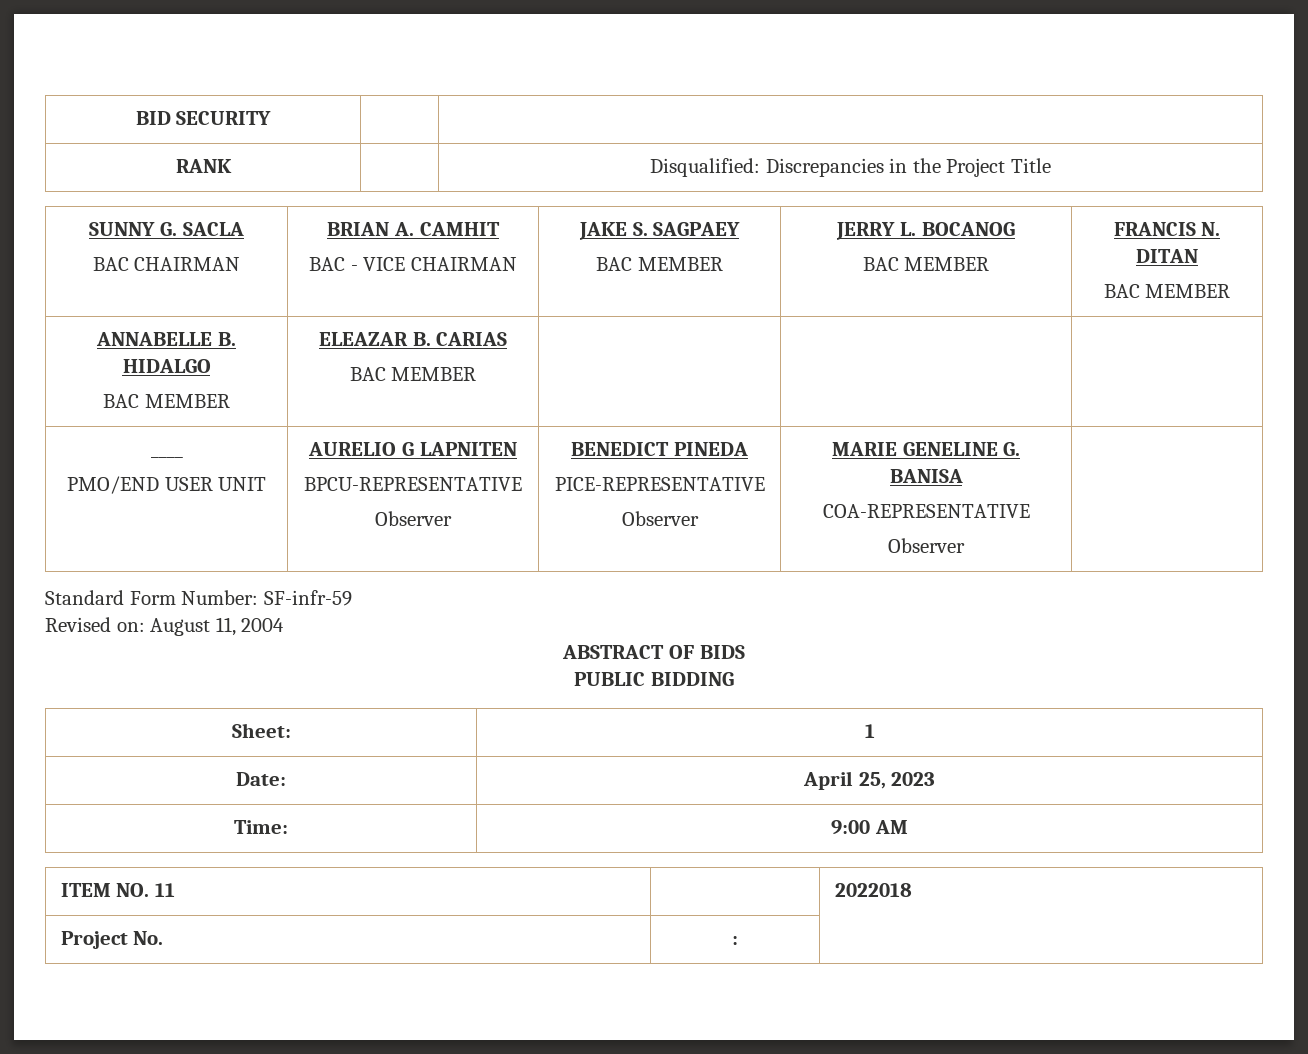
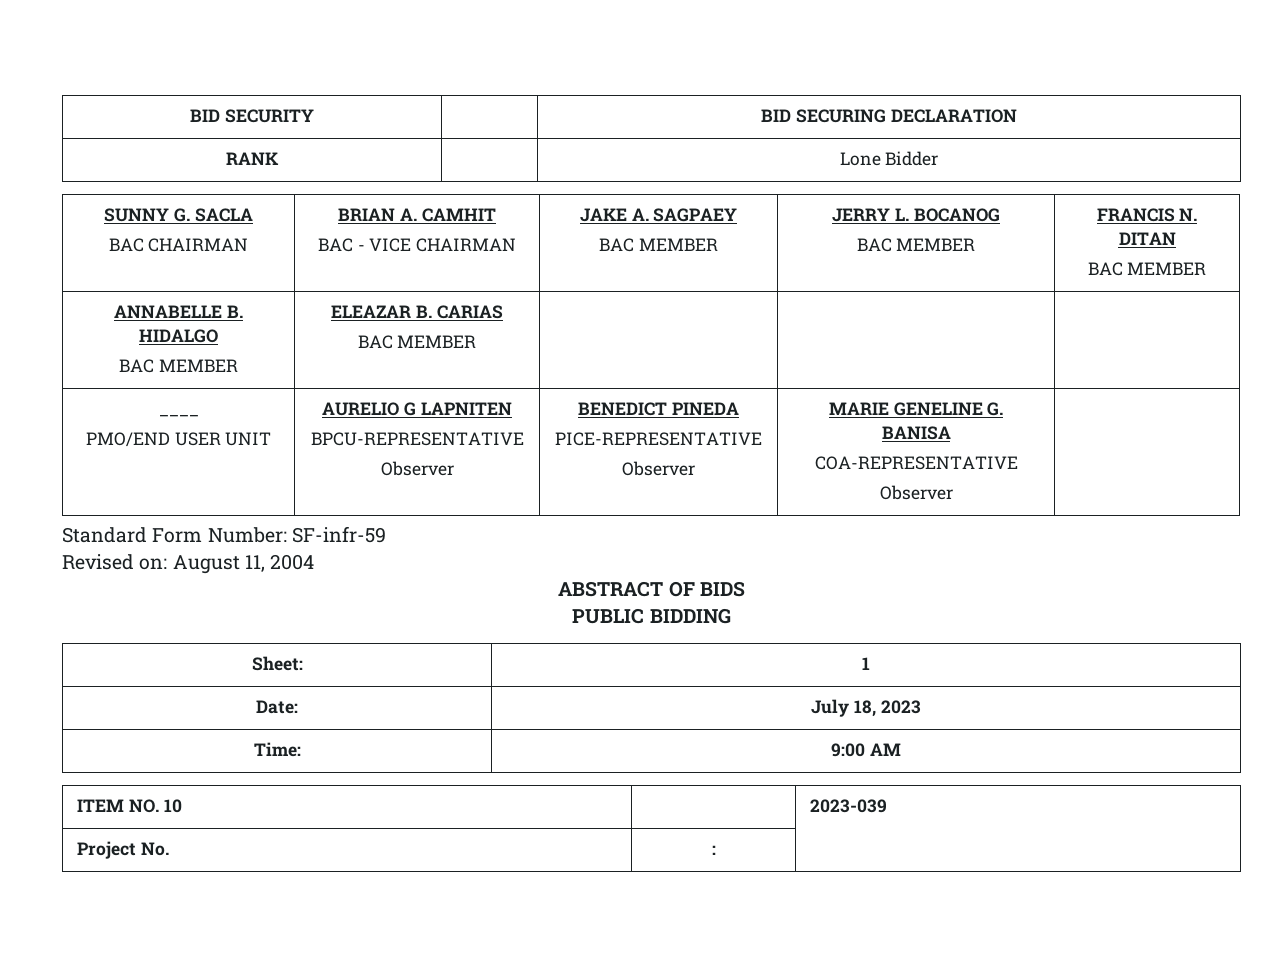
[175,159,232,173] [650,158,1051,177] // RANK | | Disqualified: Discrepancies in the Project Title -> [761,109,1017,123] [226,152,279,165] [839,151,939,166] BID SECURING DECLARATION // RANK | | Lone Bidder
[632,222,648,236] S. -> [631,208,649,221] A.
[802,771,886,790] April 25, -> [811,699,876,717] July 18,
[154,883,175,897] [834,883,912,897] 11 | | 2022018 -> [163,799,182,813] [810,799,888,813] 10 | | 2023-039

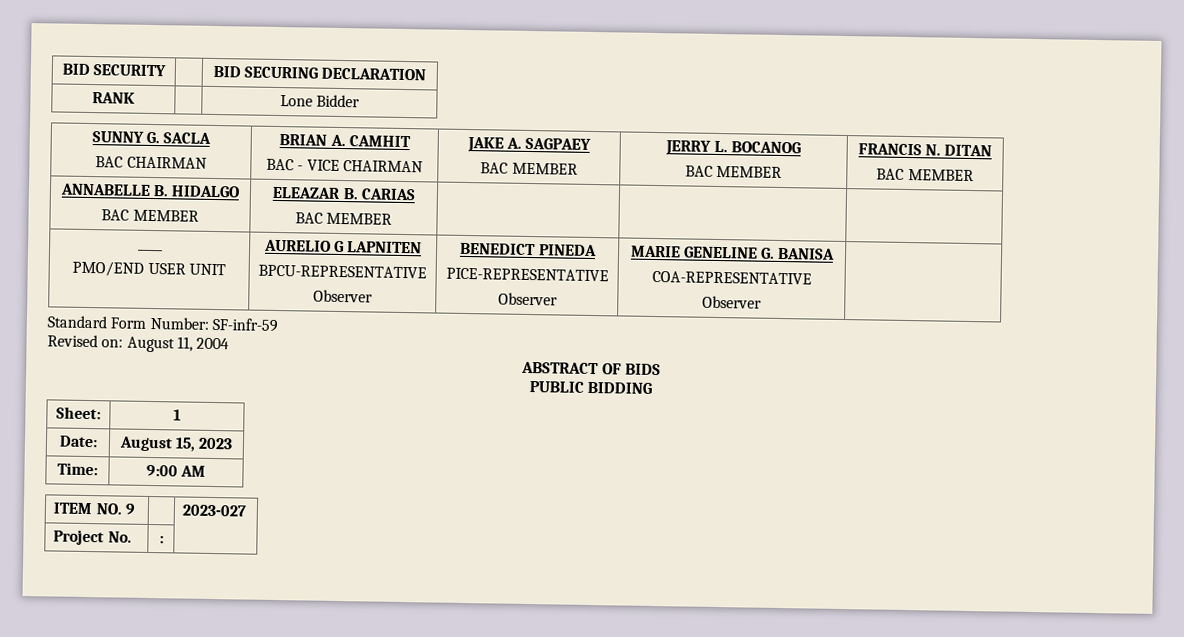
[811,699,876,717] July 18, -> [118,436,196,452] August 15,
[163,799,182,813] [810,799,888,813] 10 | | 2023-039 -> [125,503,136,515] [182,504,247,517] 9 | | 2023-027

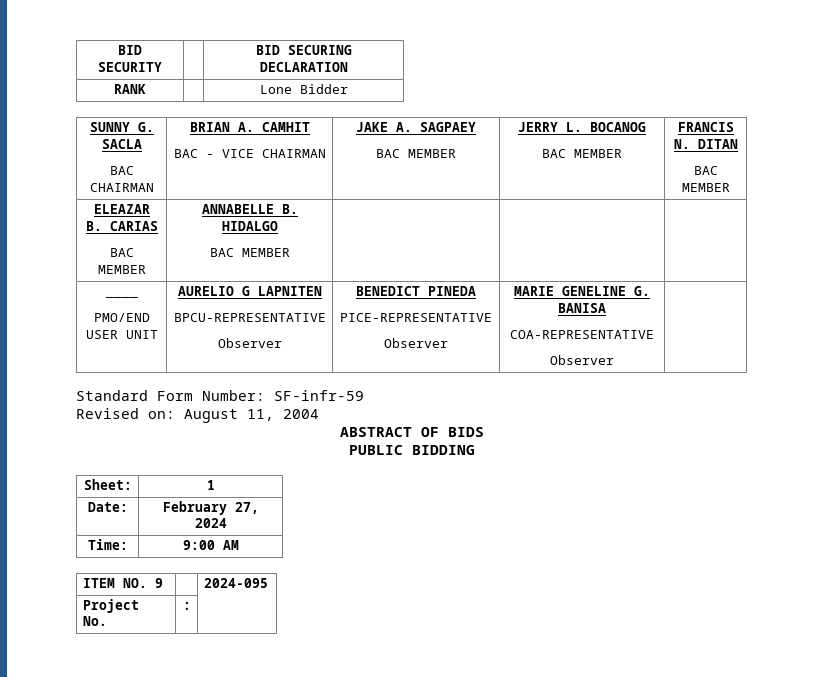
[59,183,241,198] [101,209,199,222] [272,186,416,201] ANNABELLE B. HIDALGO // BAC MEMBER | ELEAZAR B. CARIAS -> [93,204,150,214] [85,221,158,231] [109,248,134,257] [97,265,146,274] [201,204,298,214] [221,221,278,231] ELEAZAR B. CARIAS // BAC MEMBER | ANNABELLE B. HIDALGO
[118,436,234,452] August 15, 2023 -> [162,501,259,515] [194,518,227,528] February 27, 2024
[182,504,247,517] 2023-027 -> [203,578,268,588] 2024-095

